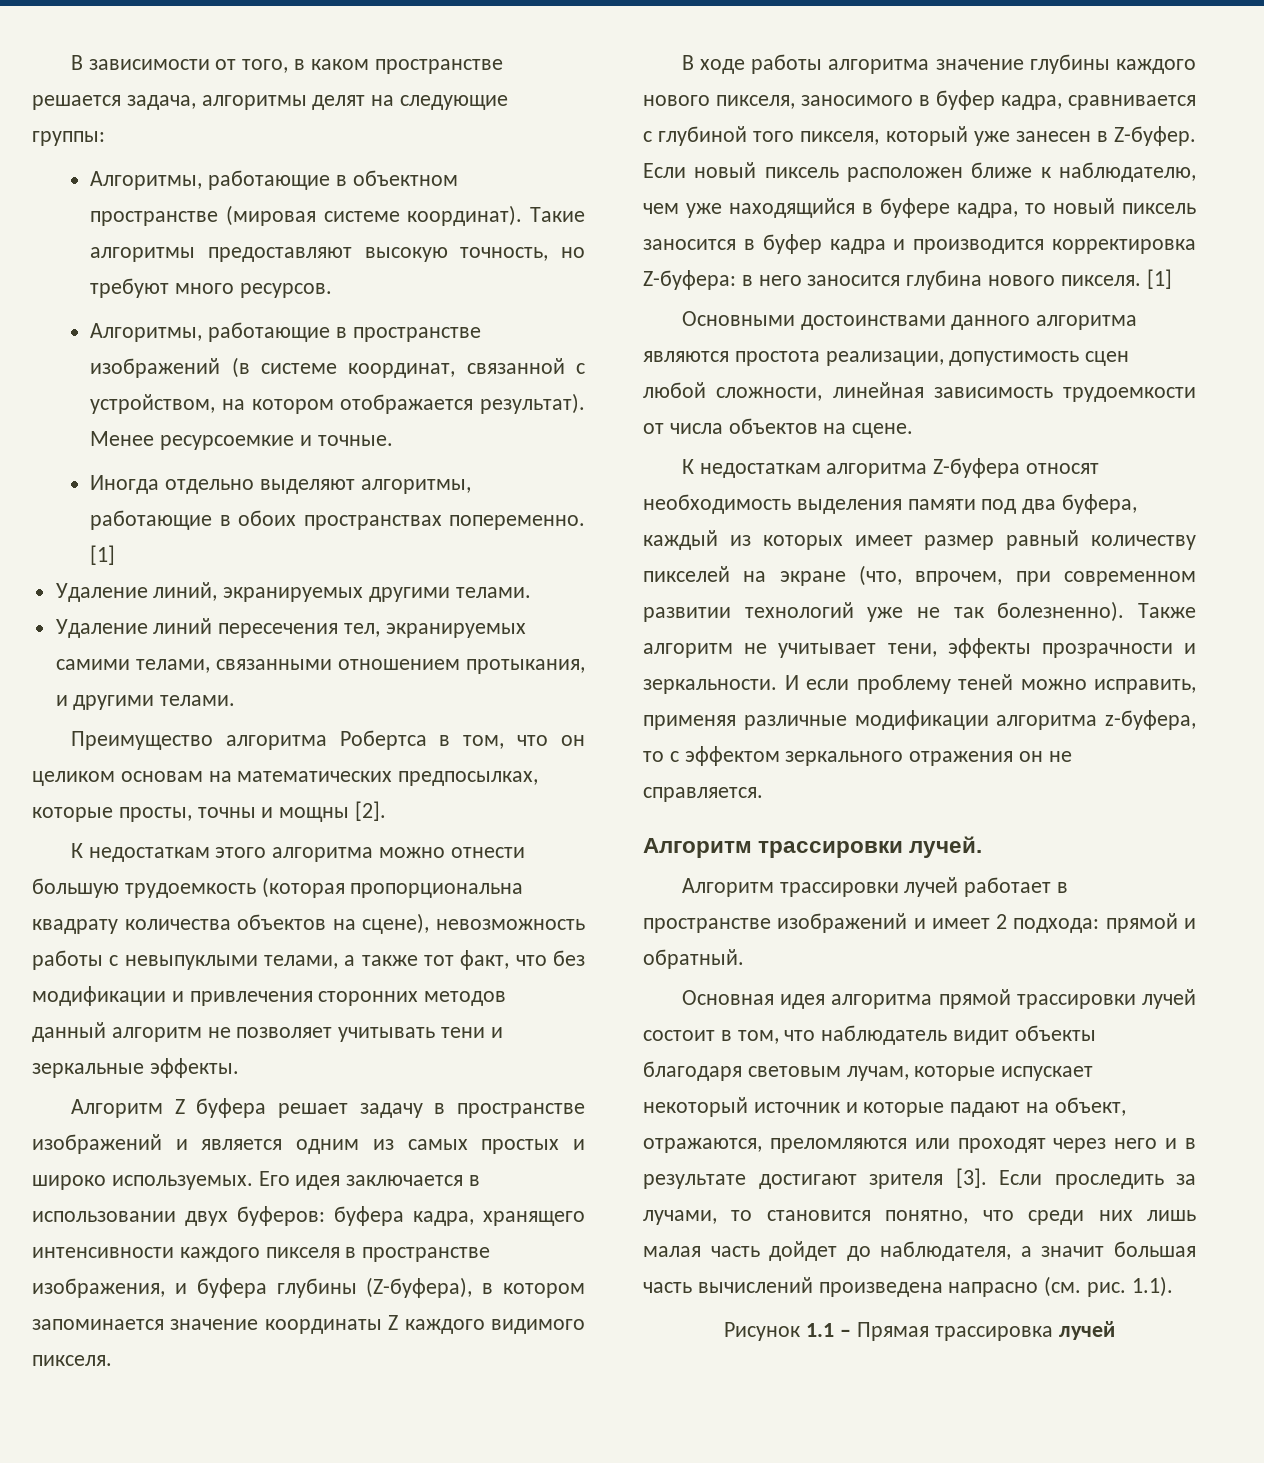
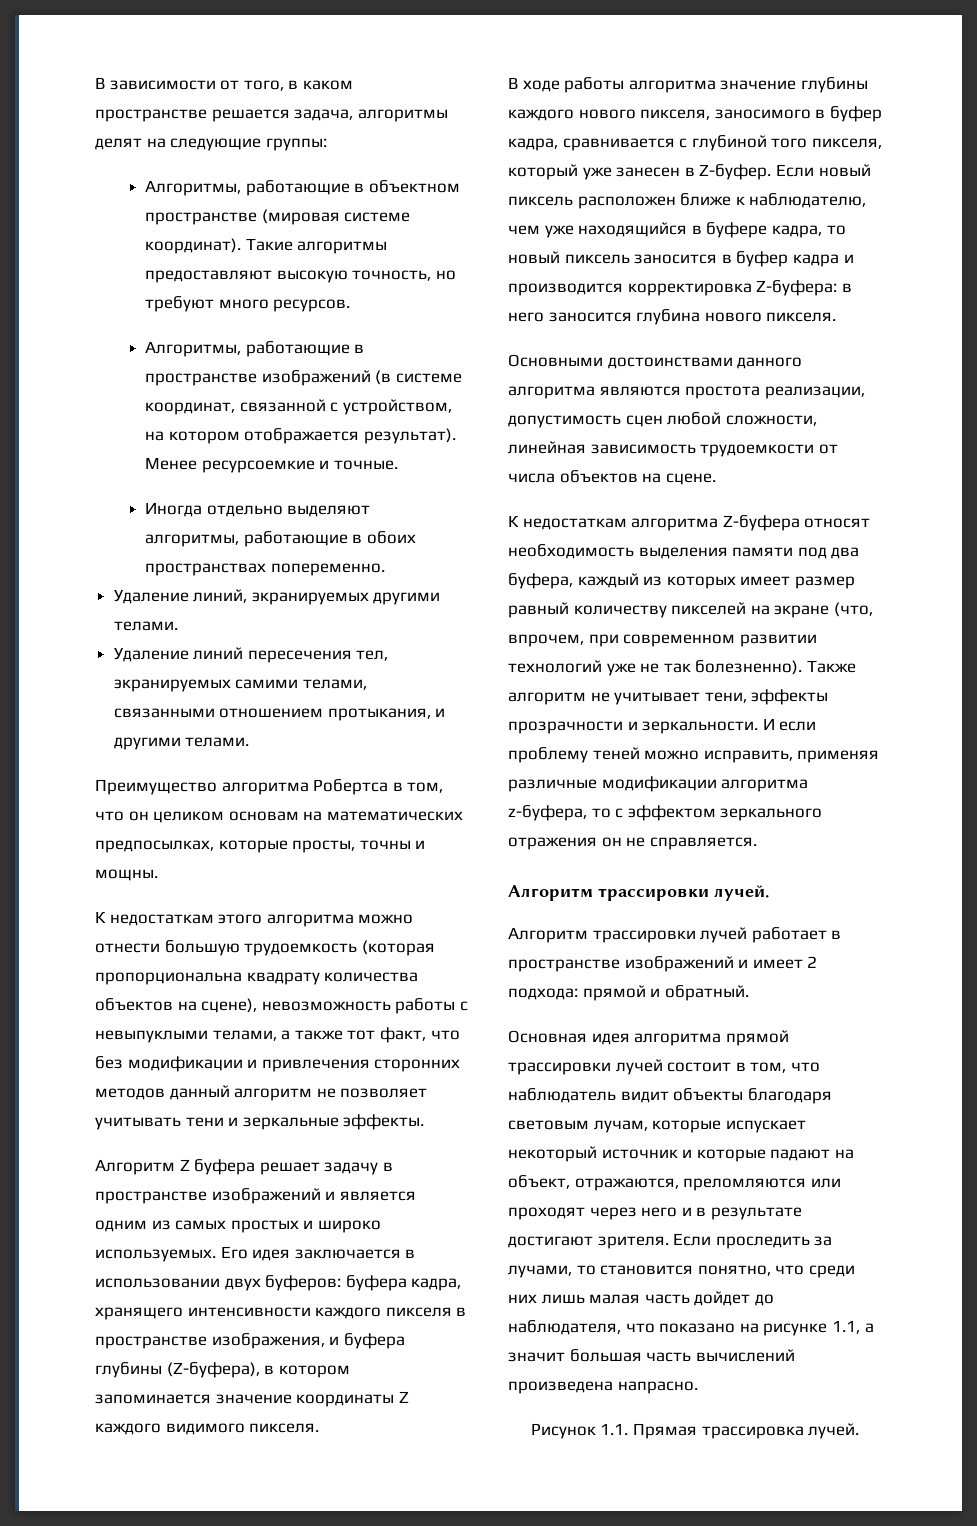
[90,545,116,565] [1] -> (385, 569) none
[279,801,387,822] мощны [2]. -> [95,869,158,881] мощны.
[1146,269,1172,289] [1] -> (837, 317) none
[869,1168,987,1189] зрителя [3]. -> [597,1236,669,1249] зрителя.
(1012, 1251) none -> [625,1320,860,1336] что показано на рисунке 1.1,
[948,1276,1173,1297] напрасно (см. рис. 1.1). -> [617,1381,698,1394] напрасно.
[806,1323,852,1337] 1.1 – -> [600,1423,629,1435] 1.1.
[1058,1321,1115,1340] лучей -> [808,1423,860,1439] лучей.

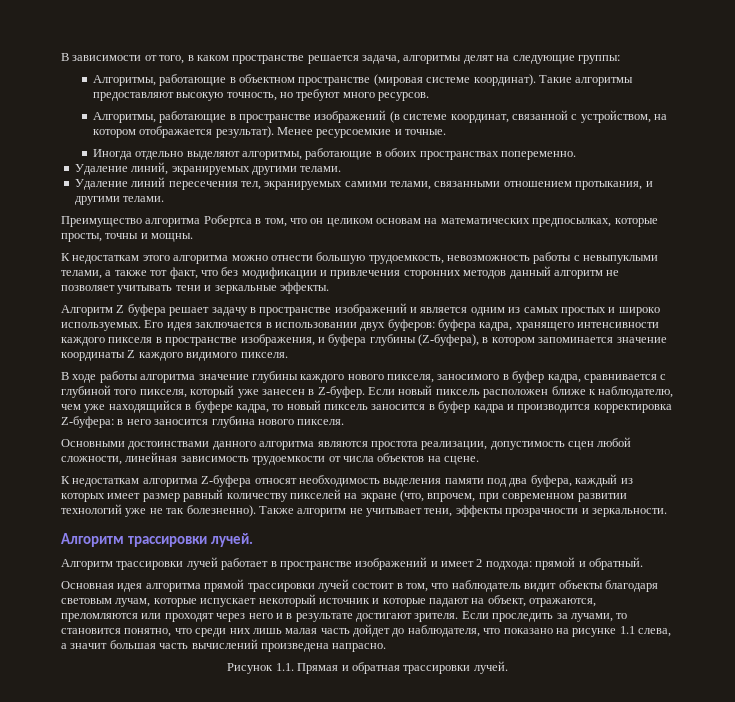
[244,940,435,956] [95,972,419,985] [95,998,258,1013] трудоемкость (которая пропорциональна квадрату количества объектов на сцене), -> [368,255,444,264] трудоемкость,
[762,718,817,731] [508,747,880,763] [508,776,809,792] [508,805,823,821] [508,837,757,850] И если проблему теней можно исправить, применяя различные модификации алгоритма z-буфера, то с эффектом зеркального отражения он не справляется. -> (667, 512) none
[831,1320,860,1334] 1.1, -> [619,626,671,637] 1.1 слева,
[701,1426,804,1439] трассировка -> [341,662,471,674] и обратная трассировки

